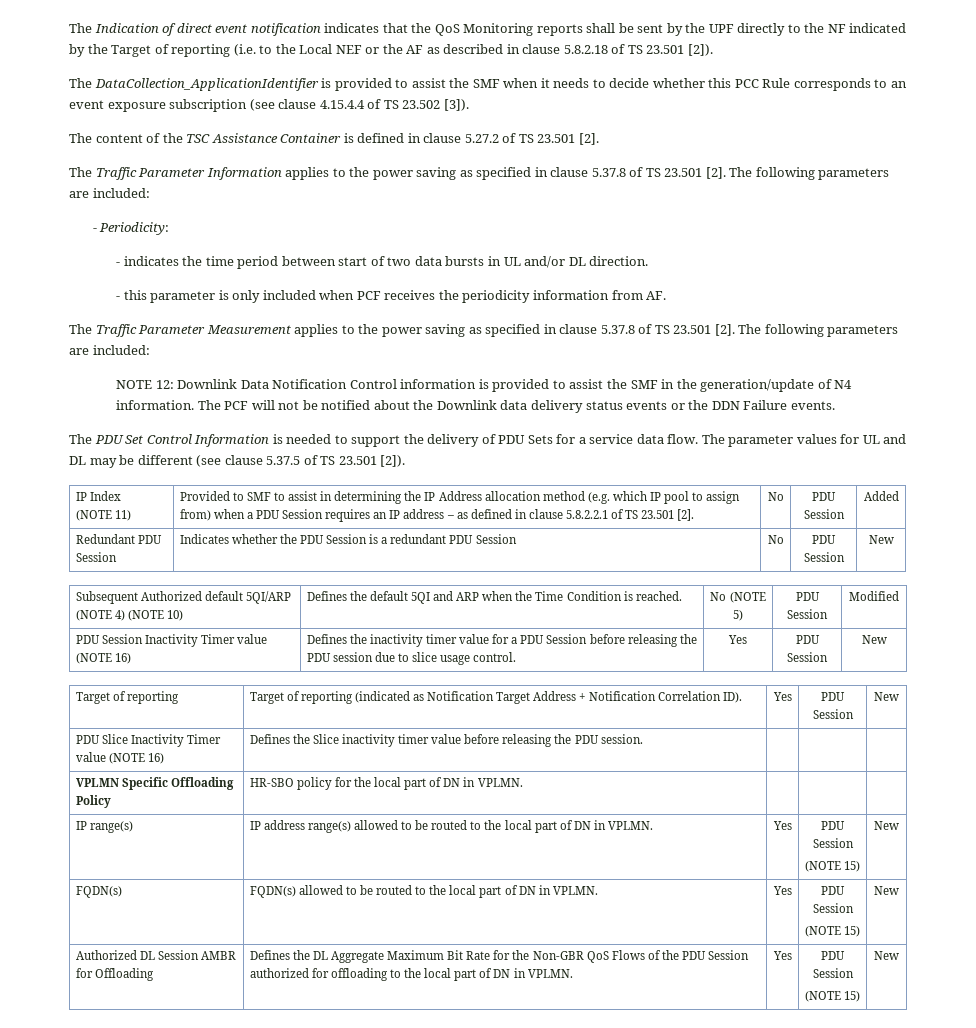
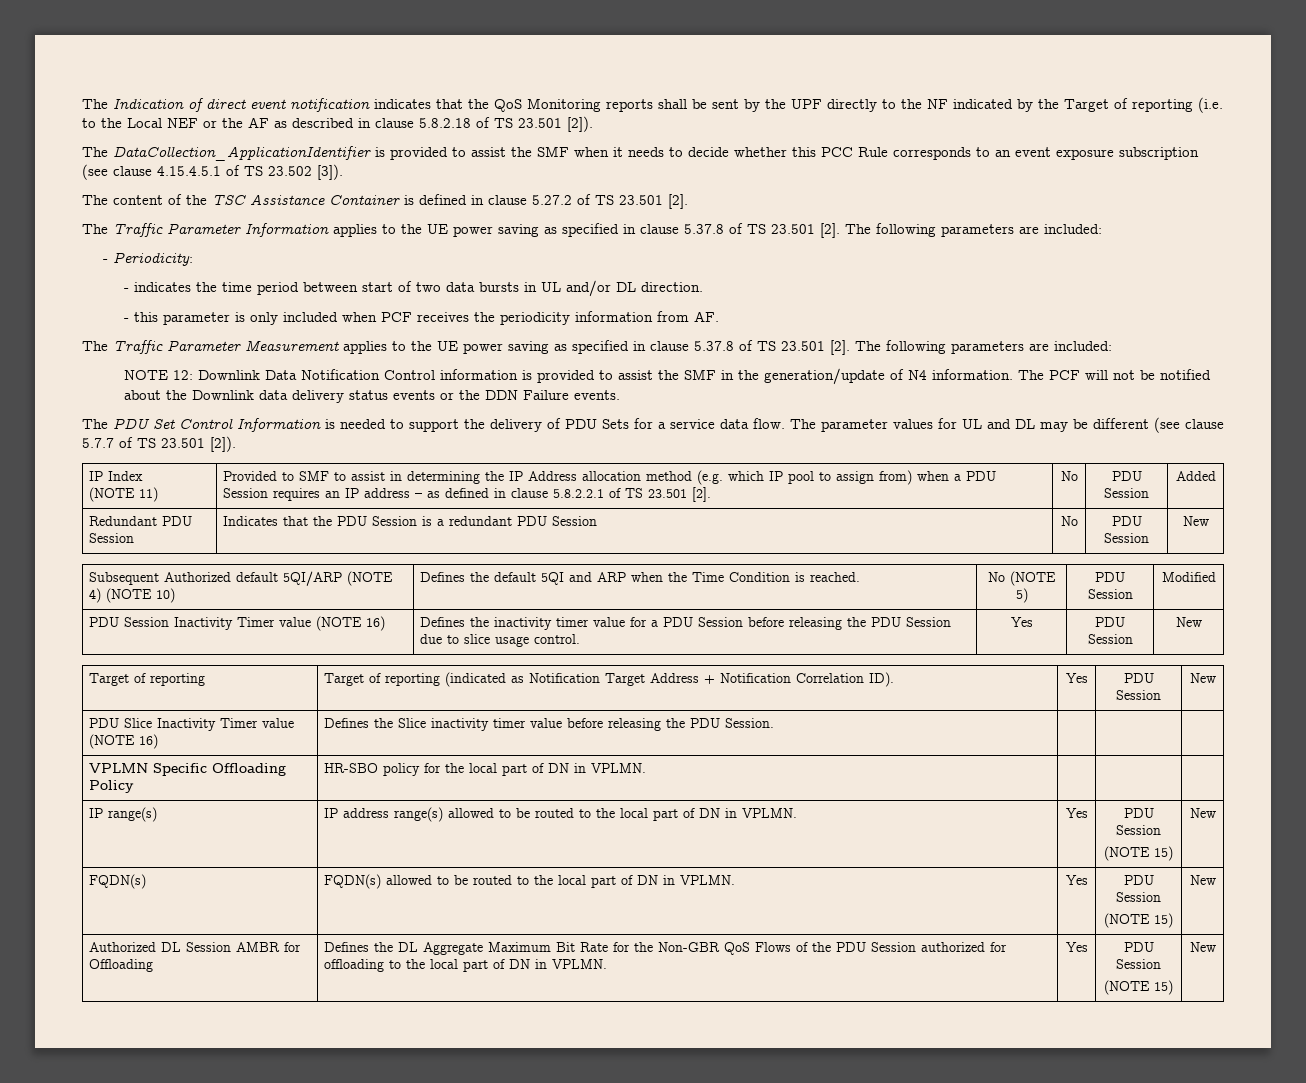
[319,100,365,109] 4.15.4.4 -> [157,166,221,176] 4.15.4.5.1
(370, 172) none -> [427,224,448,234] UE
(379, 329) none -> [437,341,458,351] UE
[266,456,301,465] 5.37.5 -> [82,438,114,448] 5.7.7
[231,534,278,544] whether -> [283,516,309,526] that
[332,652,373,662] session -> [906,617,952,627] Session
[600,734,643,744] session. -> [725,718,775,728] Session.

